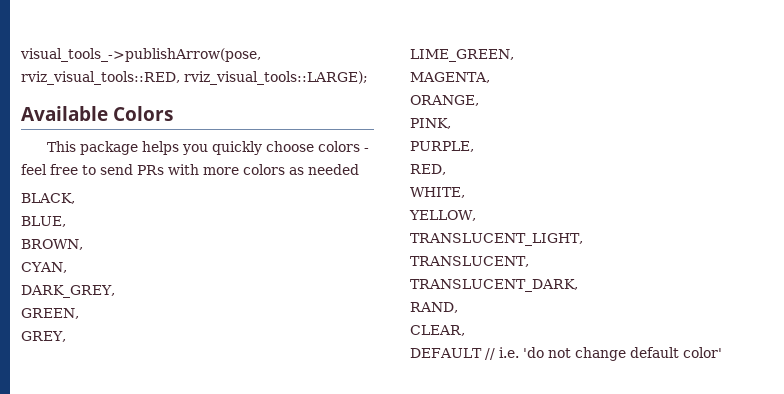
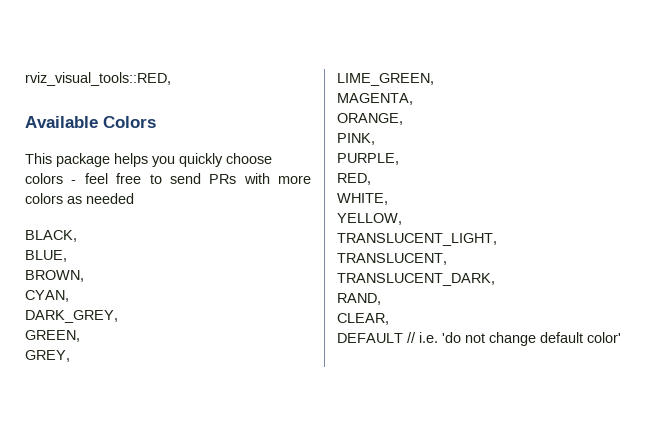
[20,48,261,62] visual_tools_->publishArrow(pose, -> (25, 79) none
[184,71,368,85] rviz_visual_tools::LARGE); -> (171, 79) none

